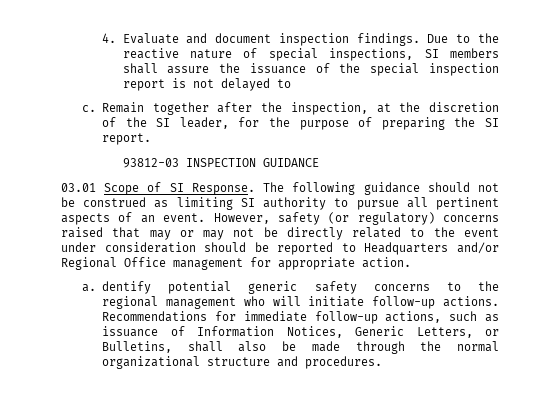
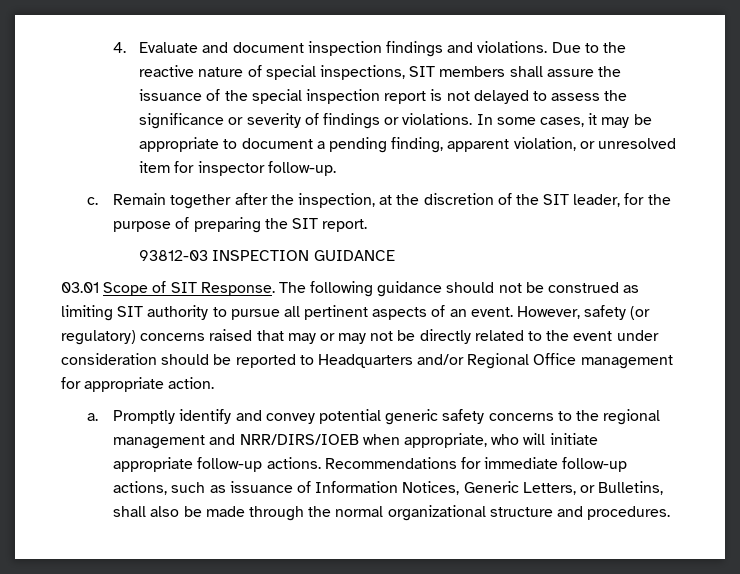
[356,33,420,46] findings. -> [386,41,548,57] findings and violations.
[424,49,439,58] SI -> [409,66,436,77] SIT
(291, 83) none -> [551,90,628,101] [139,113,652,129] [139,137,676,153] [139,161,336,176] assess the significance or severity of findings or violations. In some cases, it may be appropriate to document a pending finding, apparent violation, or unresolved item for inspector follow-up.
[156,118,171,127] SI -> [543,194,570,205] SIT
[484,118,499,127] SI -> [291,218,318,229] SIT
[169,183,184,192] SI -> [170,282,197,293] SIT
[240,198,255,207] SI -> [117,306,144,317] SIT
[102,281,152,294] dentify -> [113,409,315,424] Promptly identify and convey
(236, 303) none -> [209,433,487,448] and NRR/DIRS/IOEB when appropriate,
(365, 301) none -> [113,457,194,472] appropriate

